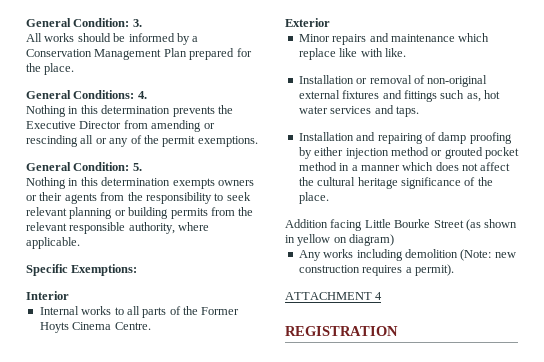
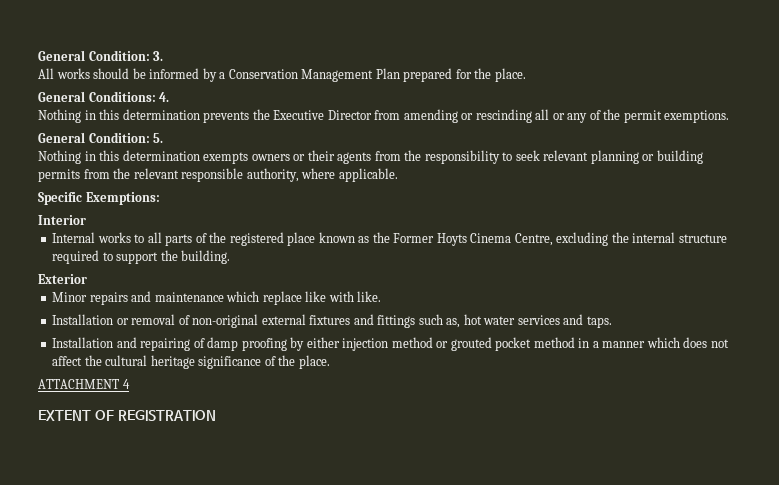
[201,307,240,315] [39,322,151,333] Former Hoyts Cinema Centre. -> [229,232,727,246] [52,250,231,264] registered place known as the Former Hoyts Cinema Centre, excluding the internal structure required to support the building.
[285,219,518,231] [285,234,395,246] [298,249,516,261] [298,264,454,276] // Addition facing Little Bourke Street (as shown in yellow on diagram) // Any works including demolition (Note: new construction requires a permit). -> (330, 362) none
(383, 296) none -> [38,410,114,421] EXTENT OF

